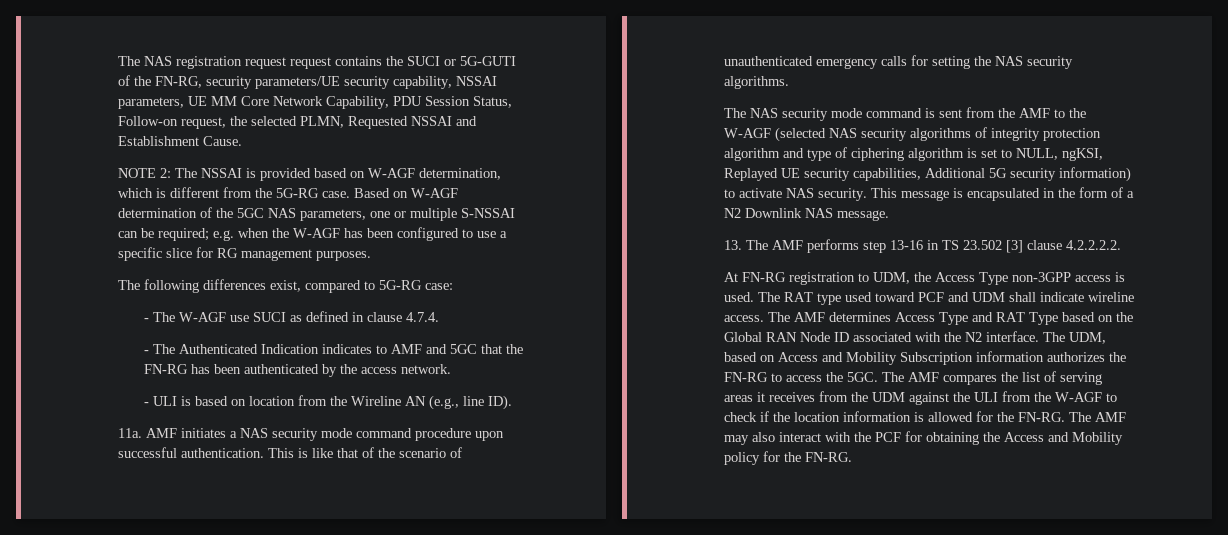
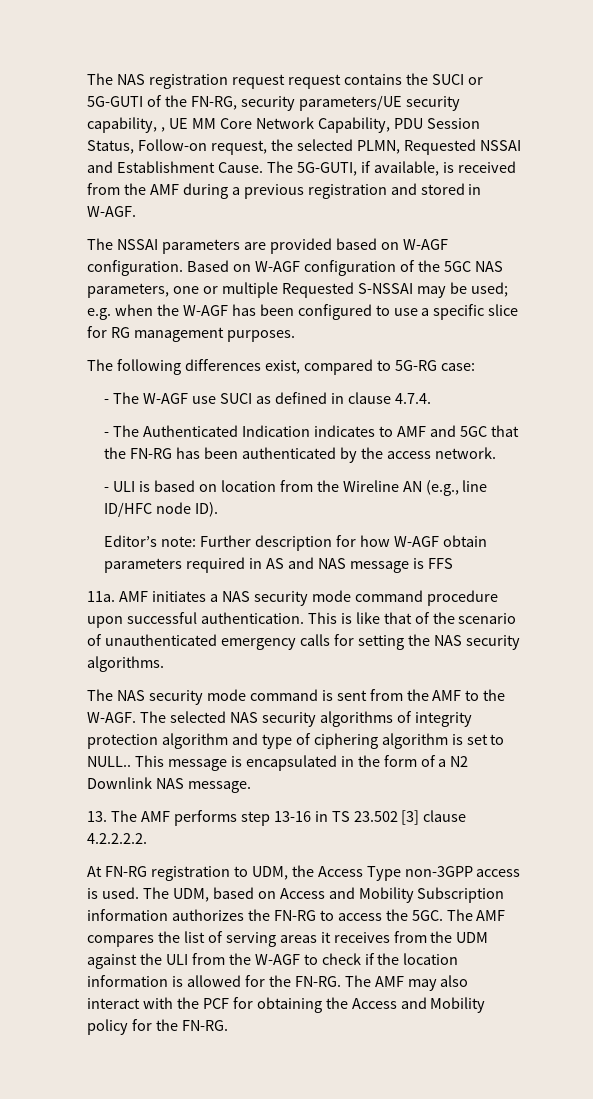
[456,76,498,86] [118,97,185,109] NSSAI parameters, -> [161,127,166,132] ,
[118,168,502,181] [118,187,351,198] // NOTE 2: The NSSAI is provided based on W-AGF determination, which is different from the 5G-RG case. -> [266,161,516,176] [87,183,482,199] [87,206,137,217] [87,238,448,254] [87,260,184,276] The 5G-GUTI, if available, is received from the AMF during a previous registration and stored in W-AGF. // The NSSAI parameters are provided based on W-AGF configuration.
[118,208,198,218] determination -> [303,260,396,276] configuration
[461,208,516,218] [118,228,210,241] S-NSSAI can be required; -> [281,282,508,298] Requested S-NSSAI may be used;
(484, 401) none -> [104,502,192,517] ID/HFC node
(512, 402) none -> [104,535,487,551] [104,557,453,573] // Editor’s note: Further description for how W-AGF obtain parameters required in AS and NAS message is FFS
[724,127,827,142] W-AGF (selected -> [87,711,227,723] W-AGF. The selected
[1016,148,1104,161] [724,167,1132,182] [724,188,868,201] NULL, ngKSI, Replayed UE security capabilities, Additional 5G security information) to activate NAS security. -> [87,756,132,767] NULL..
[784,292,1135,305] [724,312,1134,325] [724,331,1066,342] RAT type used toward PCF and UDM shall indicate wireline access. The AMF determines Access Type and RAT Type based on the Global RAN Node ID associated with the N2 interface. The -> (170, 893) none

